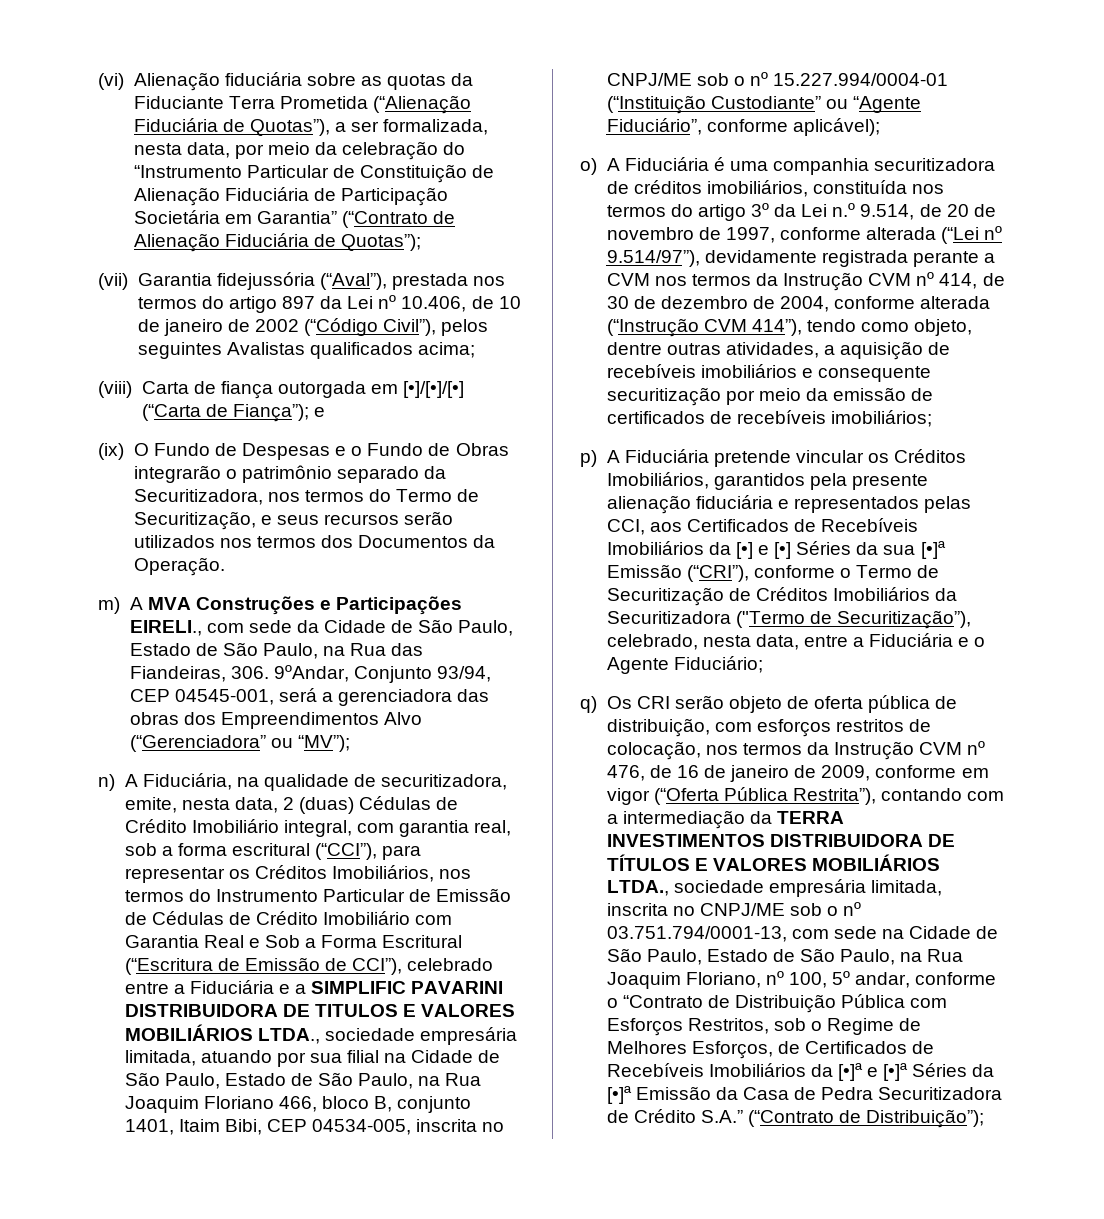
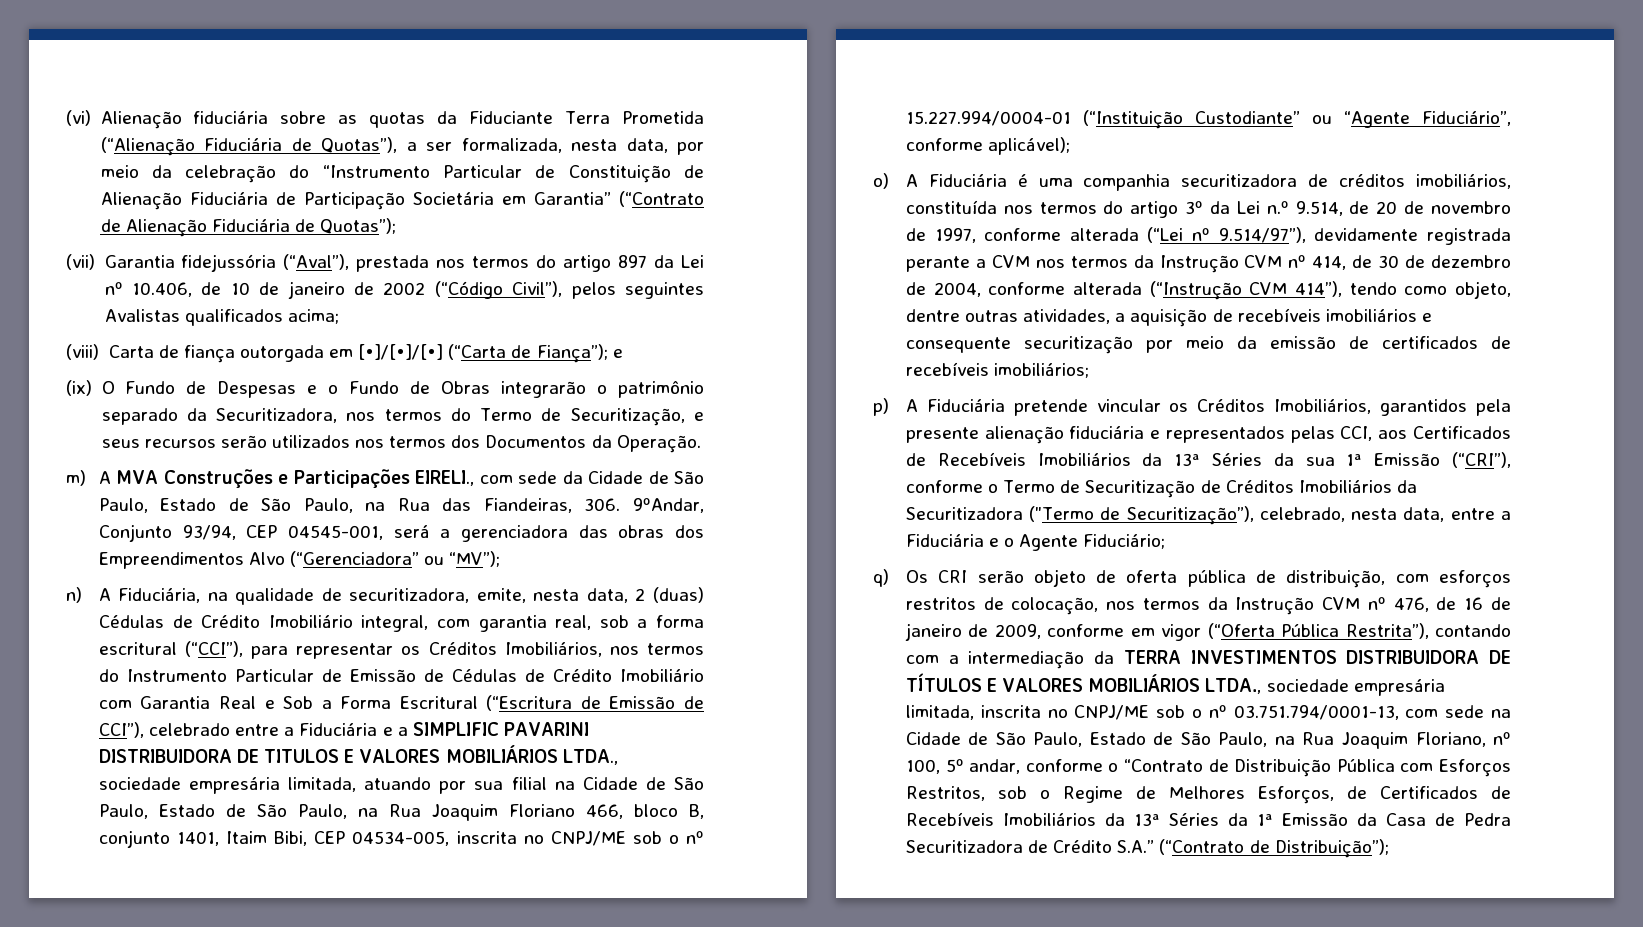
[735,542,792,559] [•] e [•] -> [1174,453,1201,466] 13ª
[920,541,946,559] [•]ª -> [1346,454,1363,466] 1ª
[837,1063,995,1081] [606,1086,632,1104] [•]ª e [•]ª Séries da [•]ª -> [1133,813,1273,826] 13ª Séries da 1ª

